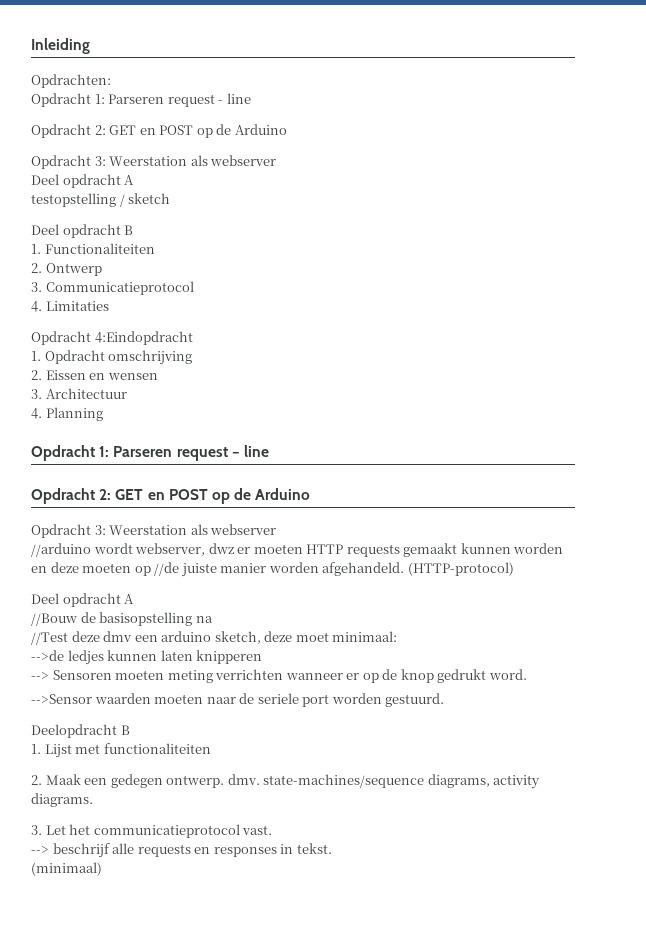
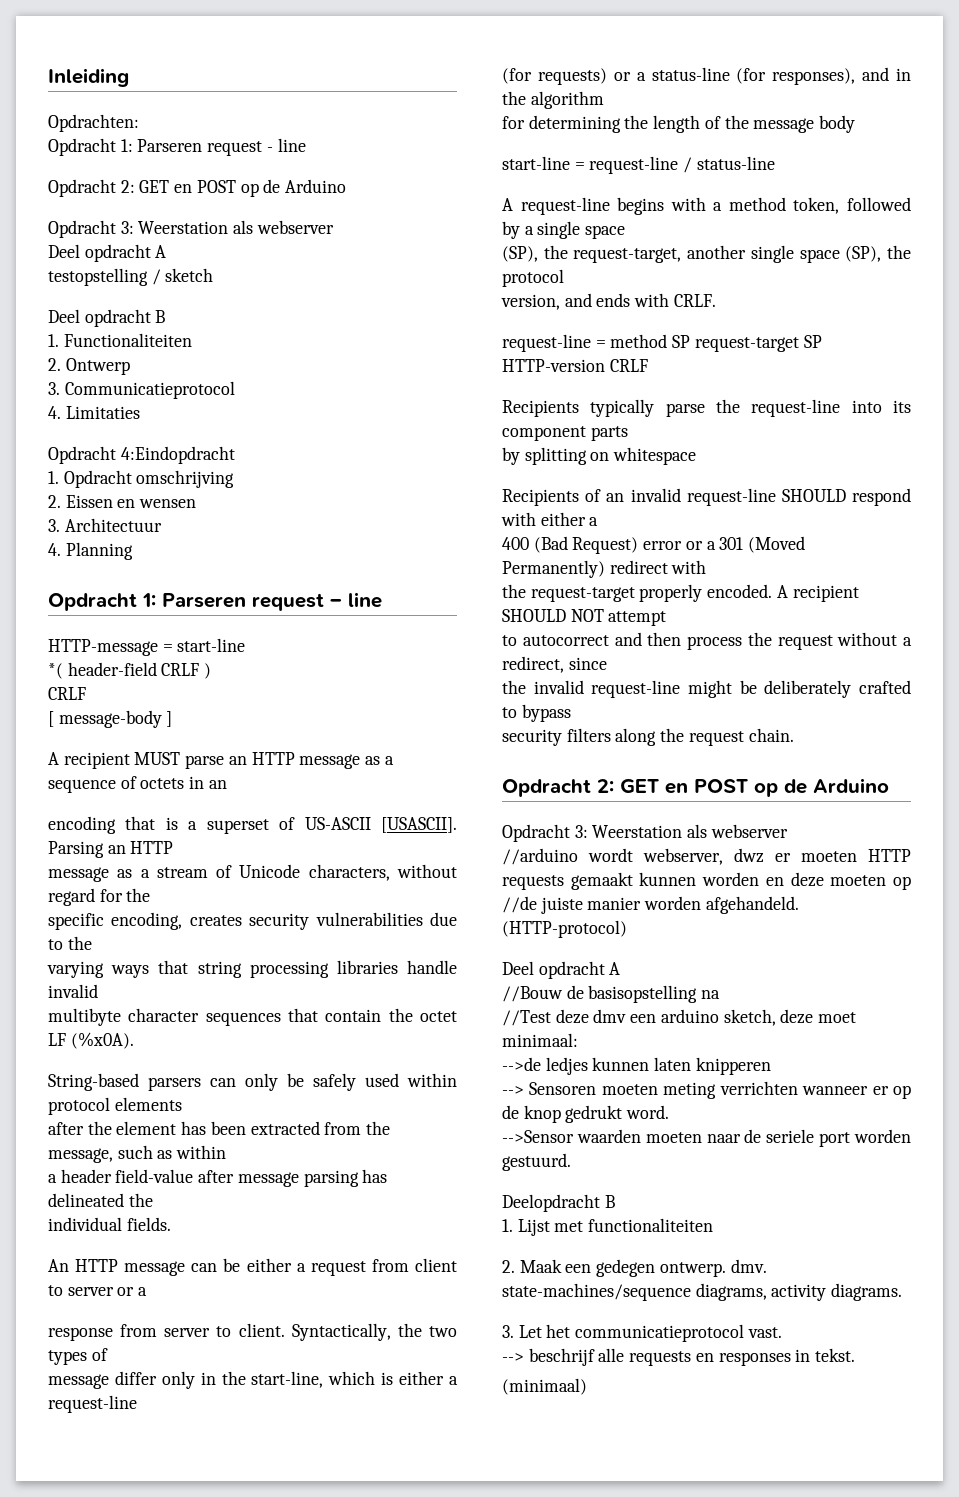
(269, 451) none -> [48,638,246,656] [48,662,212,679] [48,687,86,700] [48,710,173,728] [48,752,394,769] [48,776,227,793] [48,816,458,834] [48,841,174,858] [48,864,457,882] [48,888,151,906] [48,912,457,930] [48,936,92,950] [47,960,457,978] [48,984,98,998] [48,1008,457,1026] [48,1032,134,1049] [48,1073,457,1091] [48,1097,182,1115] [48,1121,391,1135] [48,1145,227,1163] [48,1169,388,1187] [48,1193,153,1207] [48,1217,171,1231] [48,1258,457,1276] [48,1285,148,1296] [48,1323,457,1341] [48,1348,108,1365] [48,1371,459,1389] [48,1395,137,1413] [502,67,911,85] [502,91,604,109] [502,115,856,133] [502,156,775,174] [502,197,911,215] [502,221,626,239] [502,245,911,263] [502,269,564,287] [501,293,716,310] [502,334,822,352] [502,359,648,372] [502,399,911,417] [502,426,628,441] [502,447,697,465] [502,488,911,506] [501,512,599,526] [502,536,806,554] [502,560,707,578] [502,584,859,602] [502,609,667,626] [502,632,912,650] [502,656,607,673] [502,680,911,698] [502,704,571,722] [502,728,794,746] // HTTP-message = start-line // *( header-field CRLF ) // CRLF // [ message-body ] // A recipient MUST parse an HTTP message as a sequence of octets in an // encoding that is a superset of US-ASCII [USASCII]. Parsing an HTTP // message as a stream of Unicode characters, without regard for the // specific encoding, creates security vulnerabilities due to the // varying ways that string processing libraries handle invalid // multibyte character sequences that contain the octet LF (%x0A). // String-based parsers can only be safely used within protocol elements // after the element has been extracted from the message, such as within // a header field-value after message parsing has delineated the // individual fields. // An HTTP message can be either a request from client to server or a // response from server to client. Syntactically, the two types of // message differ only in the start-line, which is either a request-line // (for requests) or a status-line (for responses), and in the algorithm // for determining the length of the message body // start-line = request-line / status-line // A request-line begins with a method token, followed by a single space // (SP), the request-target, another single space (SP), the protocol // version, and ends with CRLF. // request-line = method SP request-target SP HTTP-version CRLF // Recipients typically parse the request-line into its component parts // by splitting on whitespace // Recipients of an invalid request-line SHOULD respond with either a // 400 (Bad Request) error or a 301 (Moved Permanently) redirect with // the request-target properly encoded. A recipient SHOULD NOT attempt // to autocorrect and then process the request without a redirect, since // the invalid request-line might be deliberately crafted to bypass // security filters along the request chain.

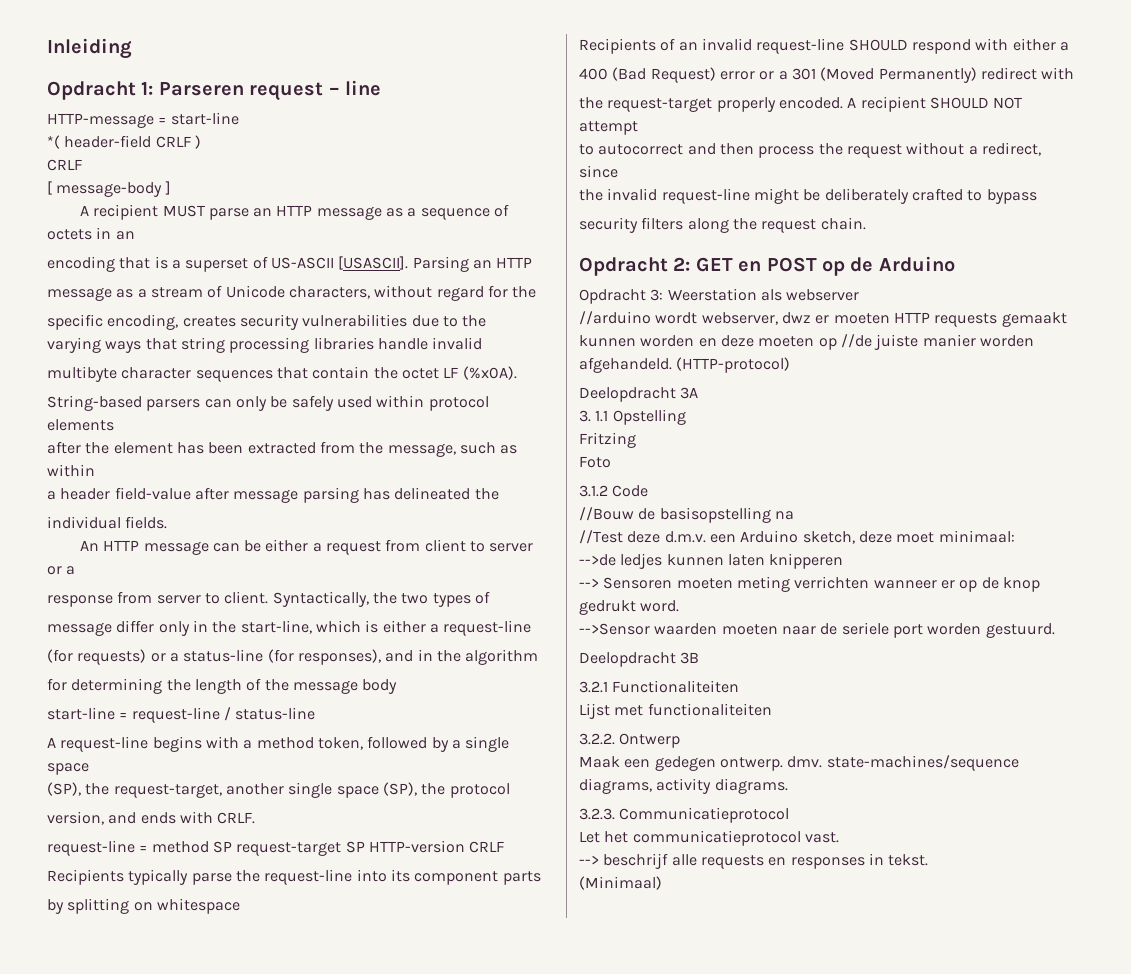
[48,114,139,132] [48,138,306,156] [48,179,347,197] [48,220,334,238] [48,244,167,262] [48,268,214,286] [48,309,166,327] [48,333,192,347] [48,358,130,375] [48,381,235,399] [48,406,140,419] [48,446,235,464] [48,470,235,488] [48,495,197,508] [48,518,162,532] [48,542,133,560] // Opdrachten: // Opdracht 1: Parseren request - line // Opdracht 2: GET en POST op de Arduino // Opdracht 3: Weerstation als webserver // Deel opdracht A // testopstelling / sketch // Deel opdracht B // 1. Functionaliteiten // 2. Ontwerp // 3. Communicatieprotocol // 4. Limitaties // Opdracht 4:Eindopdracht // 1. Opdracht omschrijving // 2. Eissen en wensen // 3. Architectuur // 4. Planning -> (132, 48) none
[502,961,621,979] Deel opdracht A -> [579,387,699,402] [579,409,686,425] [579,432,636,448] [579,456,611,468] [579,485,649,497] Deelopdracht 3A // 3. 1.1 Opstelling // Fritzing // Foto // 3.1.2 Code
[593,1009,719,1023] dmv een arduino -> [664,530,799,543] d.m.v. een Arduino
[604,1195,615,1208] [502,1219,513,1232] B // 1. -> [680,652,700,664] [579,680,740,693] 3B // 3.2.1 Functionaliteiten //
[502,1260,515,1273] 2. -> [579,733,681,748] 3.2.2. Ontwerp //
[502,1325,514,1338] 3. -> [579,807,790,823] 3.2.3. Communicatieprotocol //
[502,1378,587,1395] (minimaal) -> [579,876,662,890] (Minimaal)

